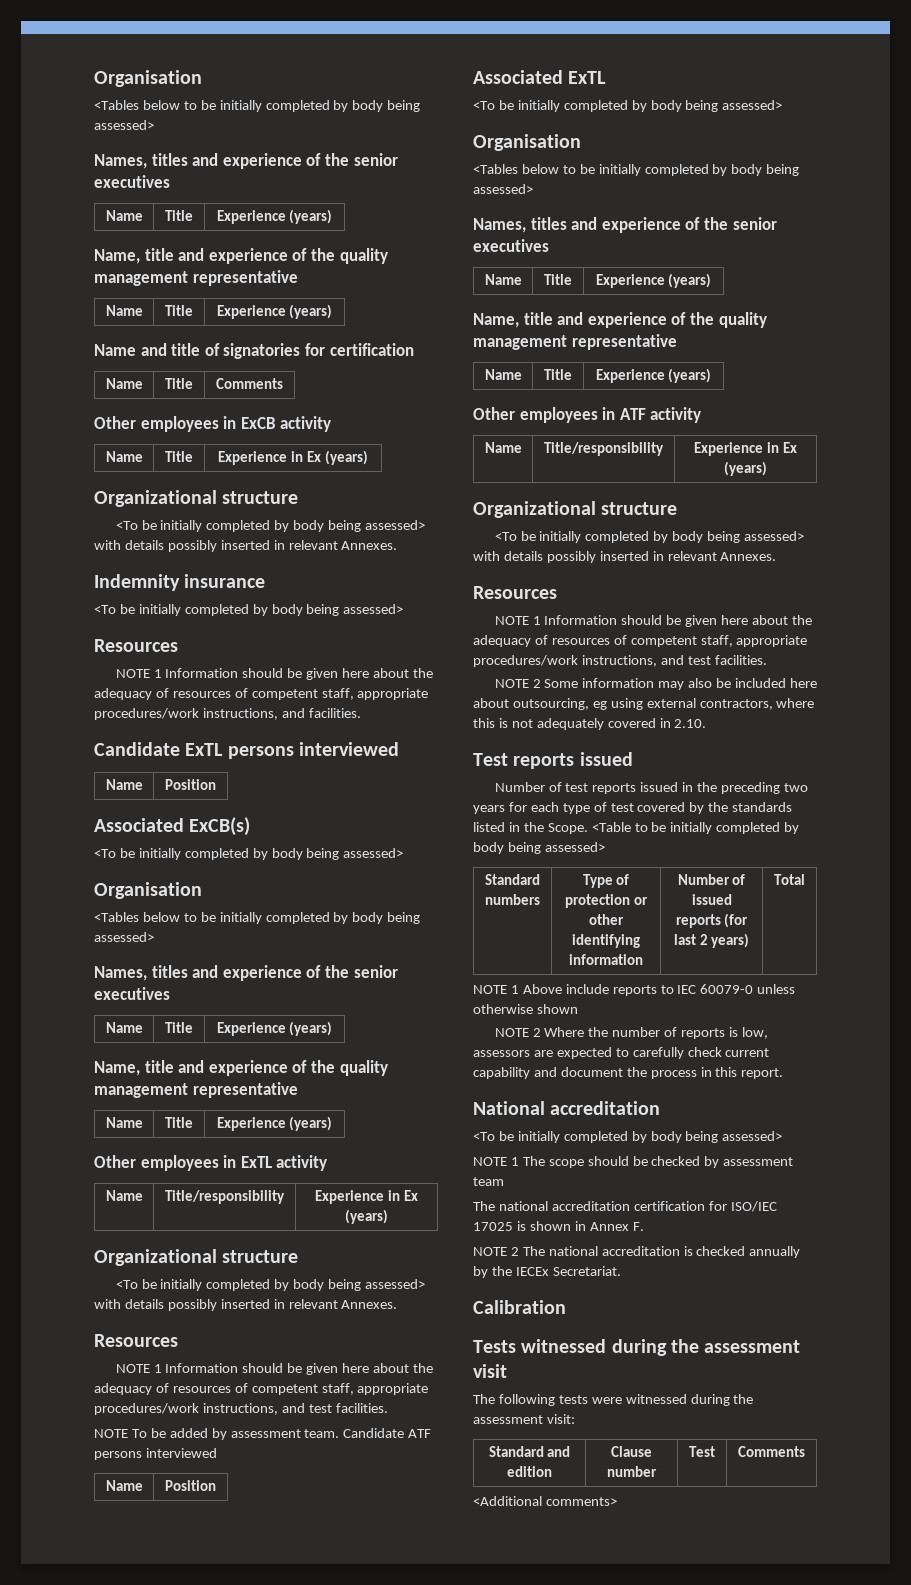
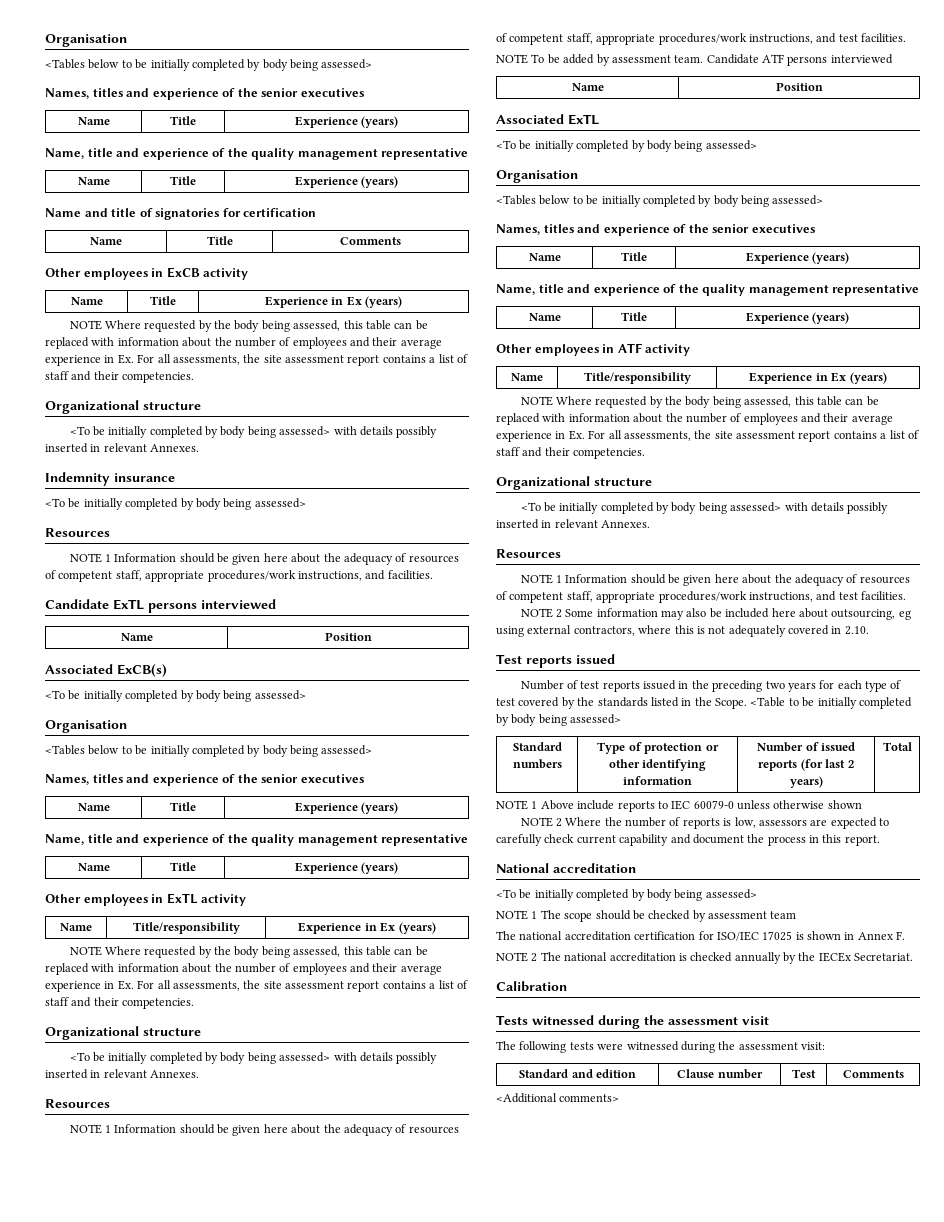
(368, 457) none -> [69,320,428,332] [45,337,442,349] [45,354,468,366] [45,371,195,383] // NOTE Where requested by the body being assessed, this table can be replaced with information about the number of employees and their average experience in Ex. For all assessments, the site assessment report contains a list of staff and their competencies.
(388, 1216) none -> [69,946,428,958] [45,963,442,975] [45,980,468,992] [45,997,195,1009] // NOTE Where requested by the body being assessed, this table can be replaced with information about the number of employees and their average experience in Ex. For all assessments, the site assessment report contains a list of staff and their competencies.
(767, 468) none -> [520,396,879,408] [496,413,893,425] [496,430,919,442] [496,447,646,459] // NOTE Where requested by the body being assessed, this table can be replaced with information about the number of employees and their average experience in Ex. For all assessments, the site assessment report contains a list of staff and their competencies.

